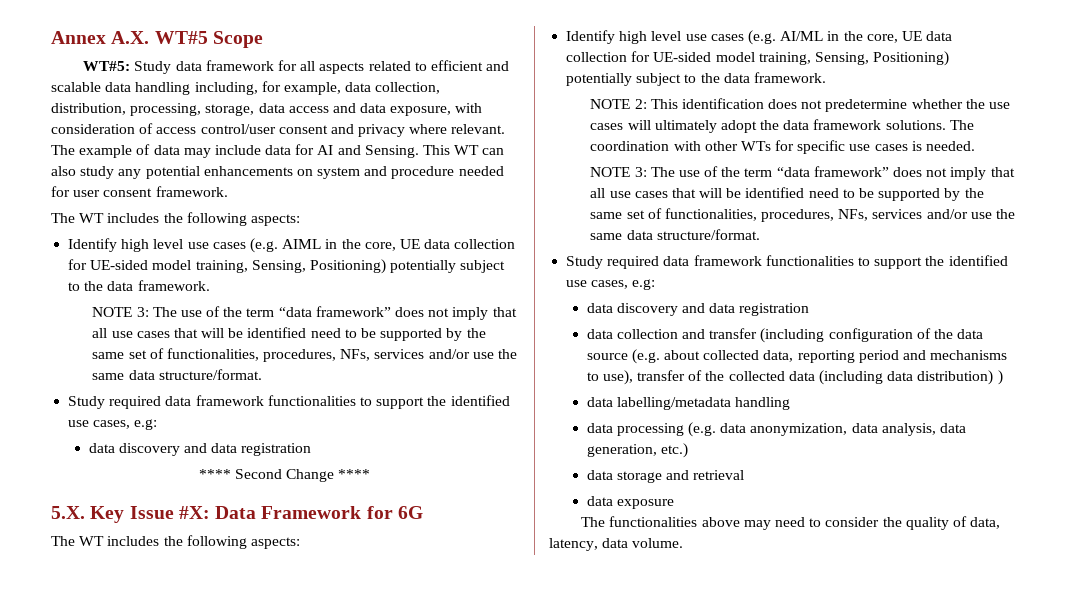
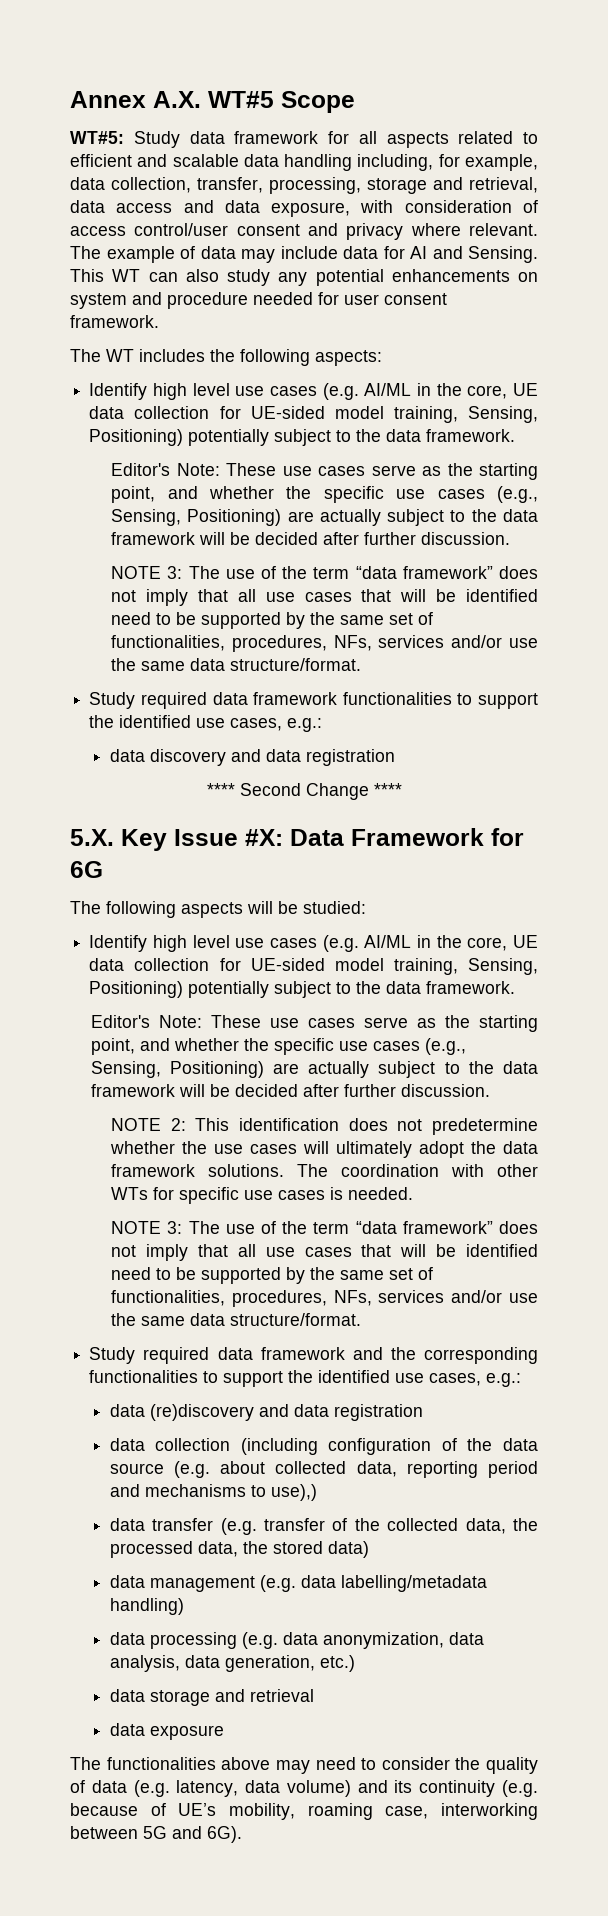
[51,103,255,116] distribution, processing, storage, -> [197,177,538,194] transfer, processing, storage and retrieval,
[282,239,322,249] AIML -> [364,383,412,396] AI/ML
(210, 285) none -> [111,463,538,480] [111,486,538,503] [111,509,538,526] [111,532,511,545] // Editor's Note: These use cases serve as the starting point, and whether the specific use cases (e.g., Sensing, Positioning) are actually subject to the data framework will be decided after further discussion.
[134,419,158,430] e.g: -> [287,718,323,732] e.g.:
[79,535,300,549] WT includes the following aspects: -> [106,901,366,918] following aspects will be studied:
(826, 77) none -> [90,1015,538,1032] [90,1038,466,1055] [90,1061,538,1078] [90,1084,490,1097] // Editor's Note: These use cases serve as the starting point, and whether the specific use cases (e.g., Sensing, Positioning) are actually subject to the data framework will be decided after further discussion.
[765,255,1008,269] [566,279,656,290] [586,303,678,316] functionalities to support the identified use cases, e.g: // data discovery -> [352,1347,538,1364] [89,1370,522,1387] [109,1404,254,1421] and the corresponding functionalities to support the identified use cases, e.g.: // data (re)discovery
[682,328,758,339] and transfer -> (231, 1444) none
[602,370,1003,385] [586,397,791,410] use), transfer of the collected data (including data distribution) ) // data labelling/metadata handling -> [270,1484,317,1501] [109,1518,538,1535] [109,1541,369,1558] [109,1575,487,1592] [109,1598,184,1615] use),) // data transfer (e.g. transfer of the collected data, the processed data, the stored data) // data management (e.g. data labelling/metadata handling)
[970,517,1001,529] [549,538,684,551] data, latency, data volume. -> [91,1780,538,1797] [70,1803,538,1820] [70,1826,242,1843] data (e.g. latency, data volume) and its continuity (e.g. because of UE’s mobility, roaming case, interworking between 5G and 6G).

